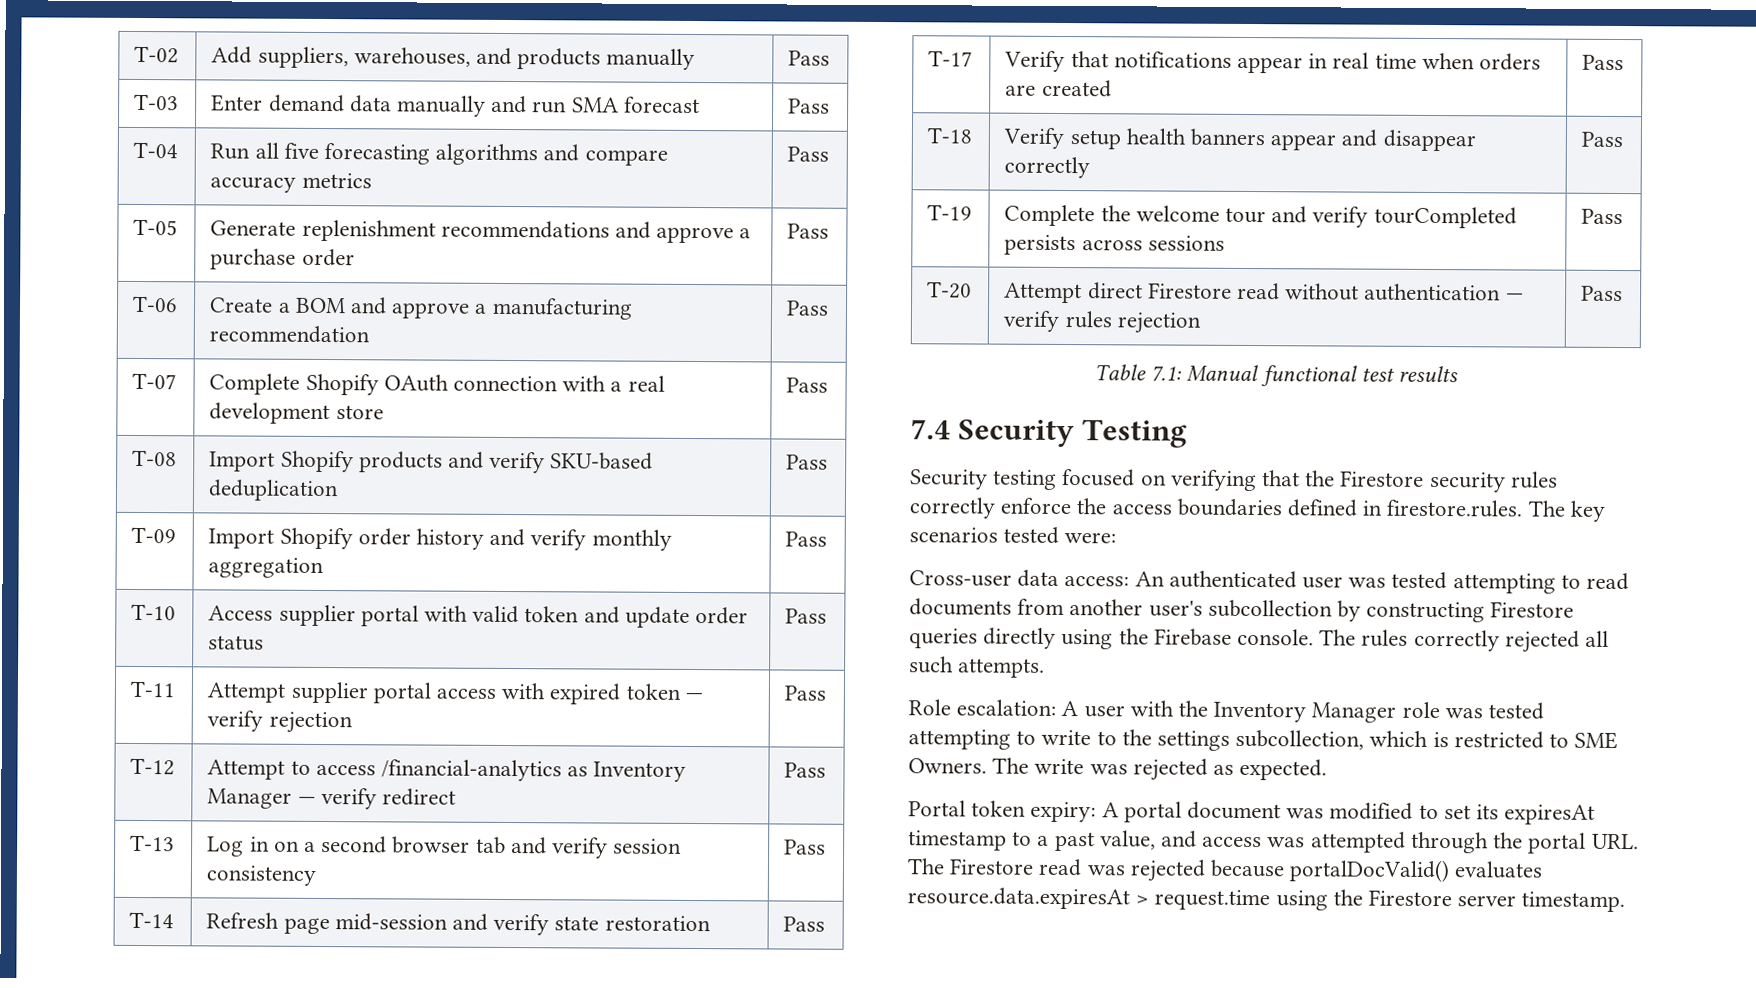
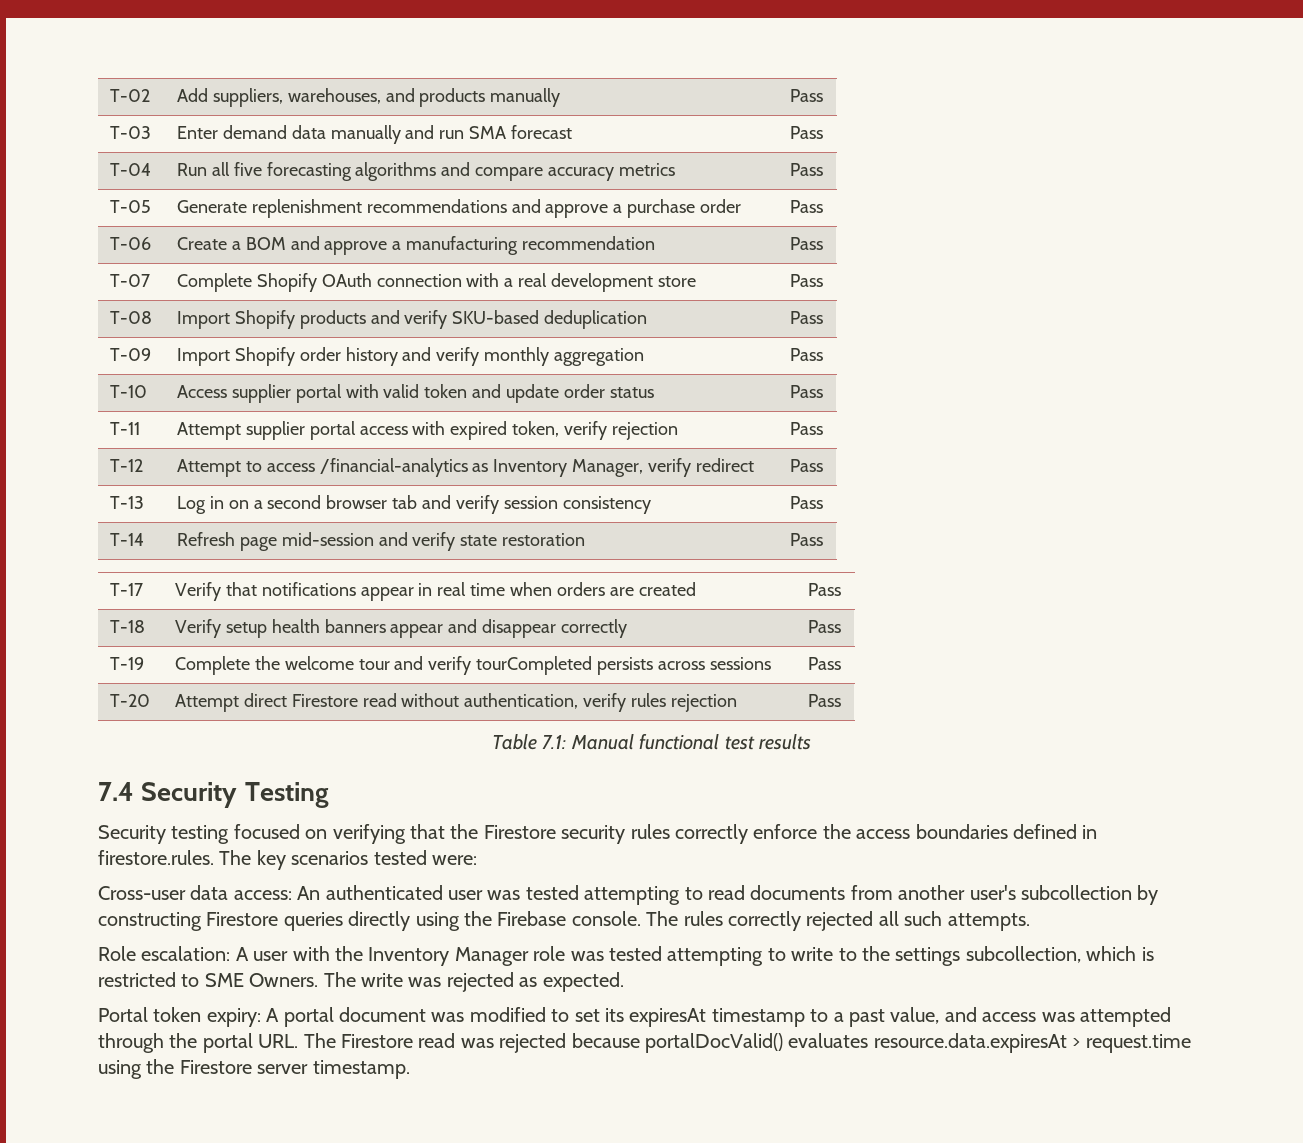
[625,683,703,701] token — -> [512,421,560,437] token,
[207,788,316,809] Manager — -> [572,459,644,477] Manager,
[1364,283,1524,302] authentication — -> [464,693,579,709] authentication,

